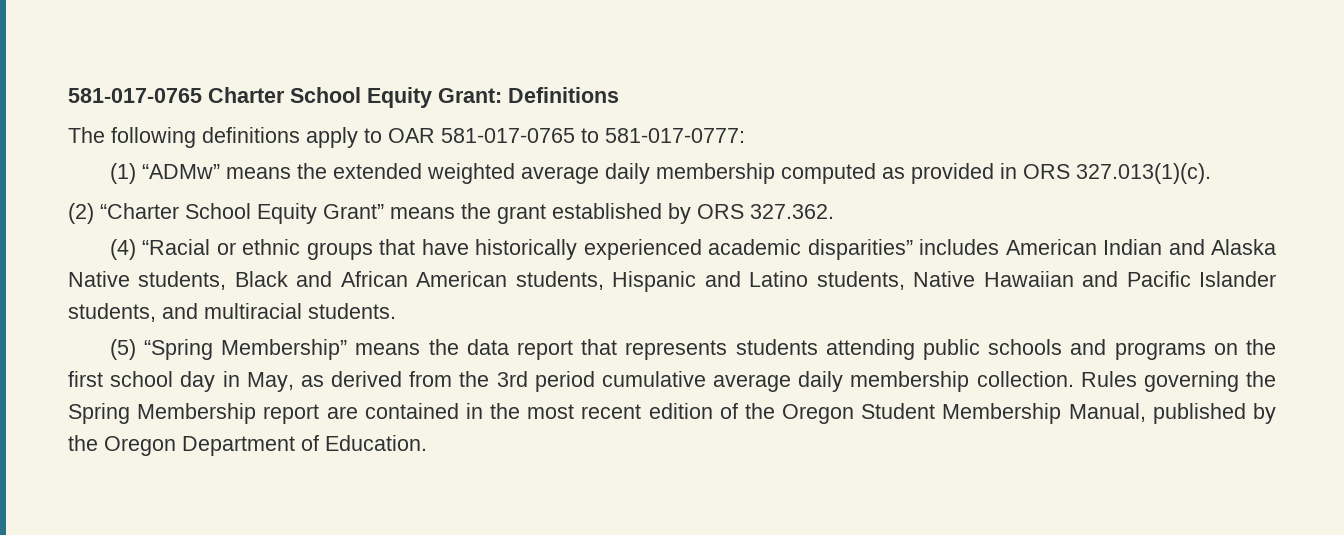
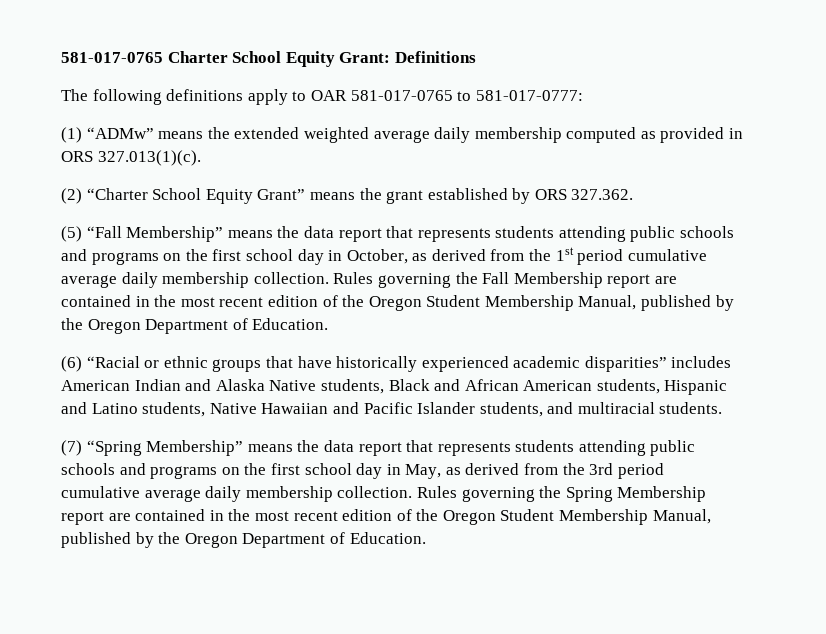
[109,239,136,260] (4) -> [61,226,735,242] [61,247,707,265] [61,272,677,288] [61,295,734,311] [61,318,329,334] [61,356,82,372] (5) “Fall Membership” means the data report that represents students attending public schools and programs on the first school day in October, as derived from the 1st period cumulative average daily membership collection. Rules governing the Fall Membership report are contained in the most recent edition of the Oregon Student Membership Manual, published by the Oregon Department of Education. // (6)
[109,339,136,360] (5) -> [61,440,82,456] (7)

